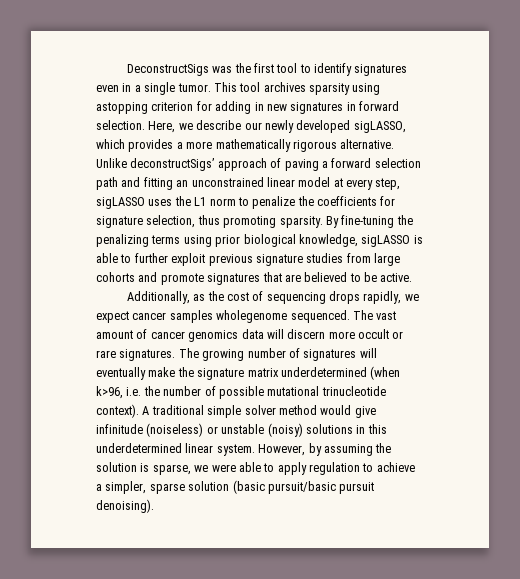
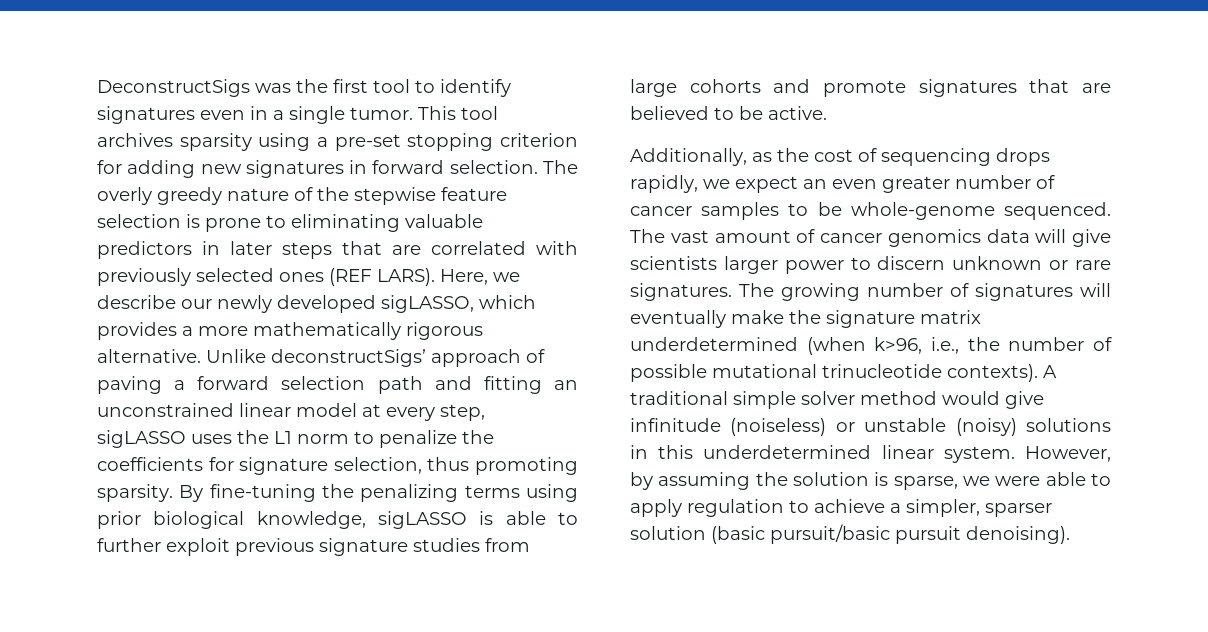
[96,102,148,114] astopping -> [317,133,494,151] a pre-set stopping
[254,102,264,111] in -> (196, 169) none
(145, 125) none -> [543,160,578,174] [97,187,507,205] [97,214,483,232] [97,241,578,259] [97,268,435,286] The overly greedy nature of the stepwise feature selection is prone to eliminating valuable predictors in later steps that are correlated with previously selected ones (REF LARS).
[132,310,288,323] cancer samples wholegenome -> [803,175,1055,193] [630,202,995,220] an even greater number of cancer samples to be whole-genome
[287,329,389,339] discern more occult -> [1072,229,1111,247] [630,256,1043,274] give scientists larger power to discern unknown
[126,387,142,396] i.e. -> [931,337,959,354] i.e.,
[96,404,139,418] context). -> [947,364,1038,382] contexts).
[149,483,185,494] sparse -> [985,503,1052,517] sparser

